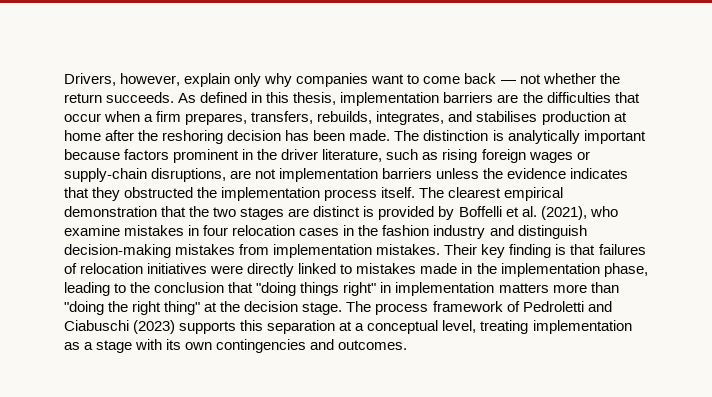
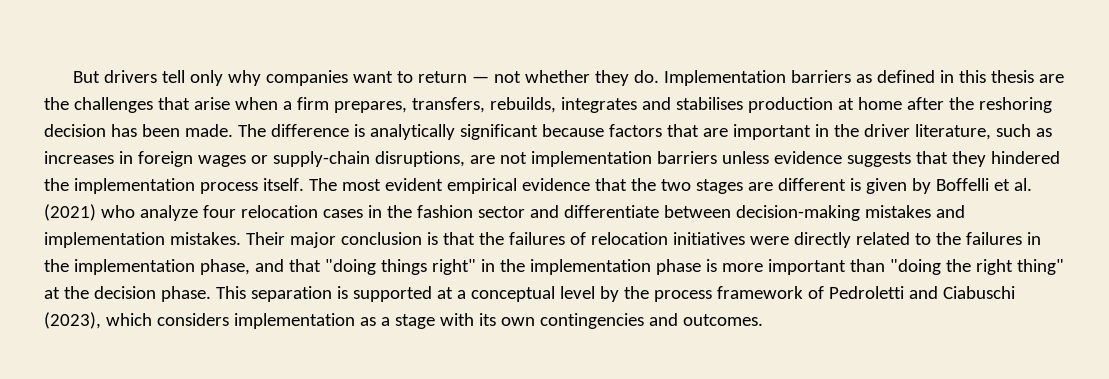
[64,73,231,87] Drivers, however, explain -> [73,70,186,83] But drivers tell
[423,73,497,84] come back -> [418,71,468,83] return
[599,73,620,84] [64,92,640,106] [64,113,101,122] the return succeeds. As defined in this thesis, implementation barriers are the difficulties that occur -> [595,70,1065,86] [44,97,230,113] they do. Implementation barriers as defined in this thesis are the challenges that arise
[376,111,445,125] integrates, -> [560,97,637,113] integrates
[423,130,489,141] distinction -> [270,124,349,137] difference
[583,130,646,144] important -> [459,124,538,140] significant
[173,149,240,163] prominent -> [666,124,811,140] that are important
[442,149,478,163] rising -> [44,151,133,164] increases in
[483,168,629,179] the evidence indicates -> [773,151,911,167] evidence suggests
[124,187,194,198] obstructed -> [990,151,1060,164] hindered
[448,187,564,201] [64,206,157,217] clearest empirical demonstration -> [341,178,590,194] most evident empirical evidence
[313,206,435,220] distinct is provided -> [777,178,907,194] different is given
[540,206,618,220] [64,225,200,236] (2021), who examine mistakes in -> [44,204,198,221] (2021) who analyze
[433,225,587,239] industry and distinguish -> [477,205,731,218] sector and differentiate between
[239,244,270,255] from -> [935,205,965,218] and
[481,244,552,258] key finding -> [289,232,422,248] major conclusion
(596, 249) none -> [478,232,504,245] the
[298,263,648,277] [64,282,225,296] linked to mistakes made in the implementation phase, leading to the conclusion -> [855,232,1041,245] [44,259,284,275] related to the failures in the implementation phase, and
[395,282,587,296] implementation matters more -> [499,259,846,275] the implementation phase is more important
[302,301,372,315] stage. The -> [160,286,649,302] phase. This separation is supported at a conceptual level by the
[133,320,529,334] (2023) supports this separation at a conceptual level, treating -> [44,312,229,329] (2023), which considers

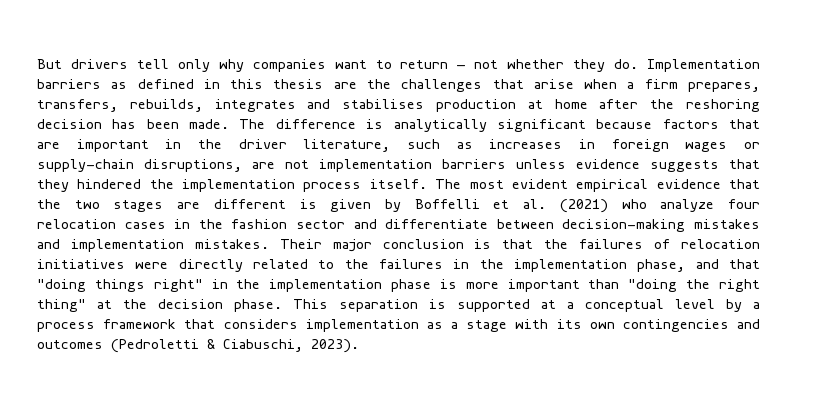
[623,286,649,299] the -> [753,302,760,309] a
[807,286,1015,299] [44,312,152,329] of Pedroletti and Ciabuschi (2023), which -> [184,319,216,329] that
[682,314,763,326] outcomes. -> [37,339,359,353] outcomes (Pedroletti & Ciabuschi, 2023).

